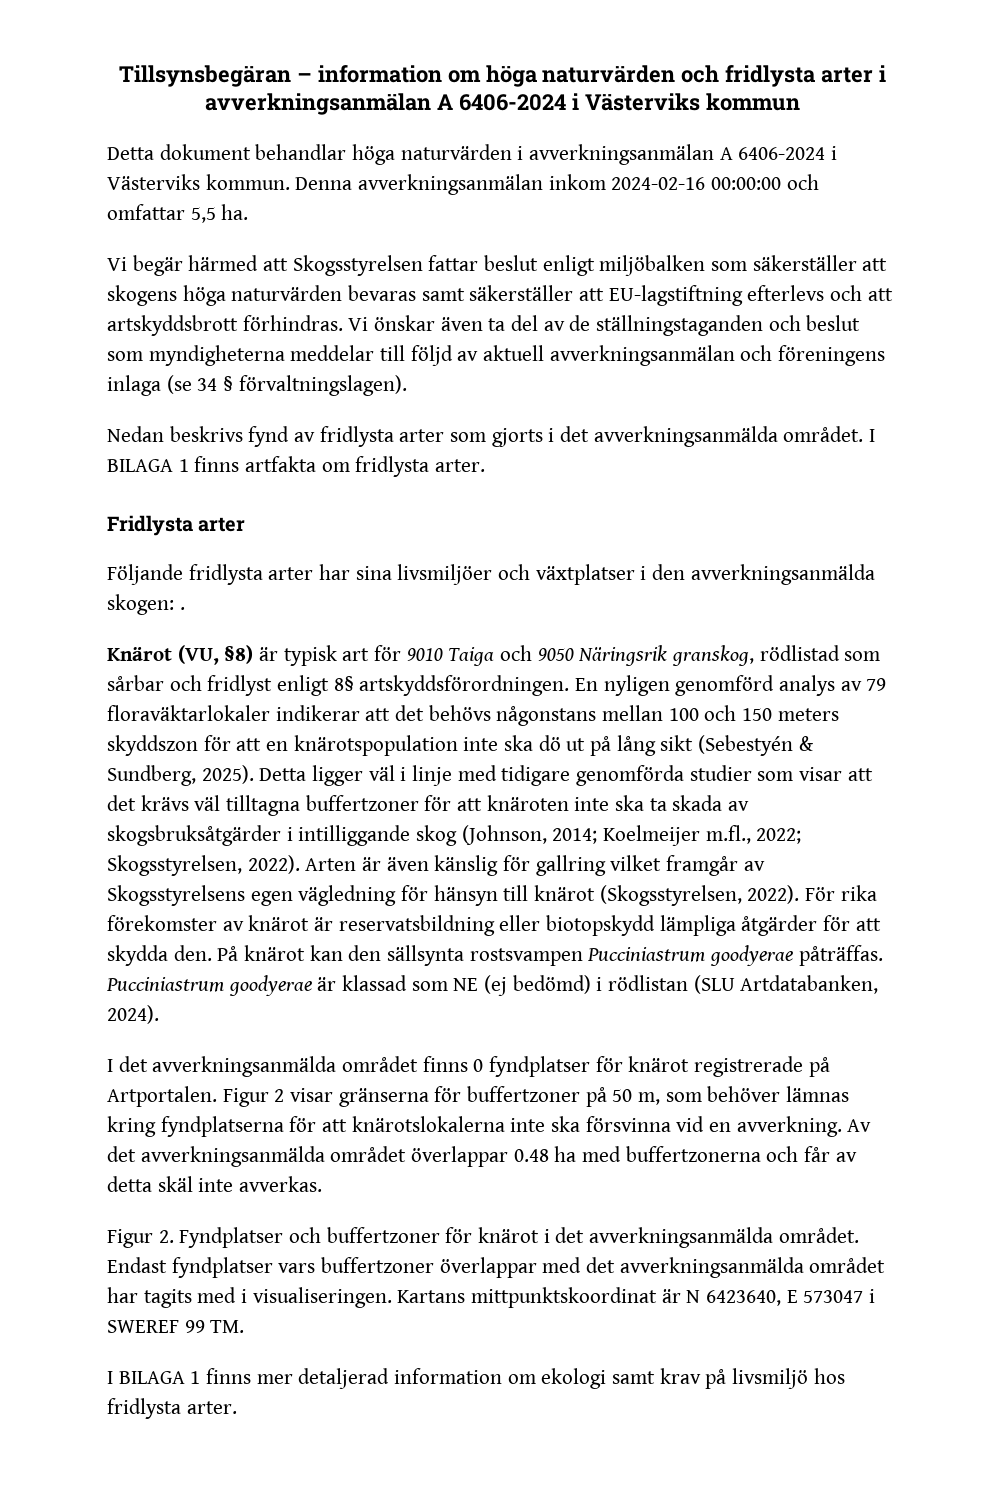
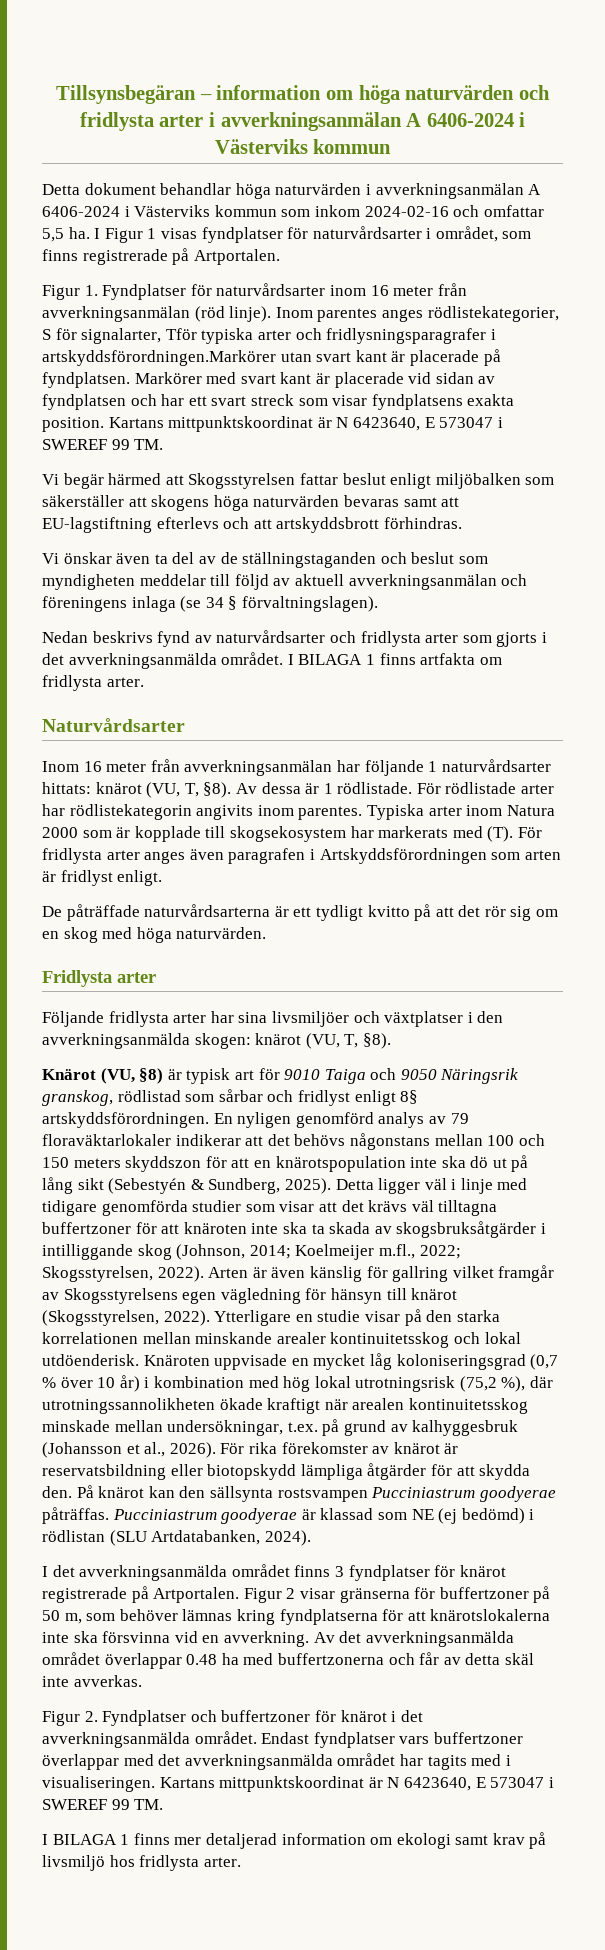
[205,174,544,195] kommun. Denna avverkningsanmälan -> [214,205,311,217] kommun som
[711,177,782,190] 00:00:00 -> (449, 211) none
(249, 212) none -> [94,226,532,243] [42,248,280,265] [42,283,467,300] [42,306,559,322] [42,328,496,344] [42,349,501,366] [42,372,496,388] [42,394,515,410] [42,416,503,432] [42,439,164,450] I Figur 1 visas fyndplatser för naturvårdsarter i området, som finns registrerade på Artportalen. // Figur 1. Fyndplatser för naturvårdsarter inom 16 meter från avverkningsanmälan (röd linje). Inom parentes anges rödlistekategorier, S för signalarter, Tför typiska arter och fridlysningsparagrafer i artskyddsförordningen.Markörer utan svart kant är placerade på fyndplatsen. Markörer med svart kant är placerade vid sidan av fyndplatsen och har ett svart streck som visar fyndplatsens exakta position. Kartans mittpunktskoordinat är N 6423640, E 573047 i SWEREF 99 TM.
[469,285,574,301] säkerställer -> (437, 502) none
(343, 323) none -> (462, 523) //
[148,345,285,366] myndigheterna -> [42,574,135,590] myndigheten
(316, 437) none -> [216,630,356,643] naturvårdsarter och
(486, 465) none -> [42,718,185,732] [42,759,551,776] [42,782,555,798] [42,804,555,820] [42,826,542,842] [42,848,561,864] [42,870,163,886] [42,904,559,921] [42,927,267,943] // Naturvårdsarter // Inom 16 meter från avverkningsanmälan har följande 1 naturvårdsarter hittats: knärot (VU, T, §8). Av dessa är 1 rödlistade. För rödlistade arter har rödlistekategorin angivits inom parentes. Typiska arter inom Natura 2000 som är kopplade till skogsekosystem har markerats med (T). För fridlysta arter anges även paragrafen i Artskyddsförordningen som arten är fridlyst enligt. // De påträffade naturvårdsarterna är ett tydligt kvitto på att det rör sig om en skog med höga naturvärden.
[179,607,185,610] . -> [255,1033,391,1049] knärot (VU, T, §8).
(800, 894) none -> [214,1309,500,1326] [42,1332,521,1348] [42,1353,559,1370] [42,1375,554,1392] [42,1398,528,1414] [42,1419,519,1436] [42,1442,216,1458] Ytterligare en studie visar på den starka korrelationen mellan minskande arealer kontinuitetsskog och lokal utdöenderisk. Knäroten uppvisade en mycket låg koloniseringsgrad (0,7 % över 10 år) i kombination med hög lokal utrotningsrisk (75,2 %), där utrotningssannolikheten ökade kraftigt när arealen kontinuitetsskog minskade mellan undersökningar, t.ex. på grund av kalhyggesbruk (Johansson et al., 2026).
[473,1059,484,1072] 0 -> [334,1566,344,1577] 3

